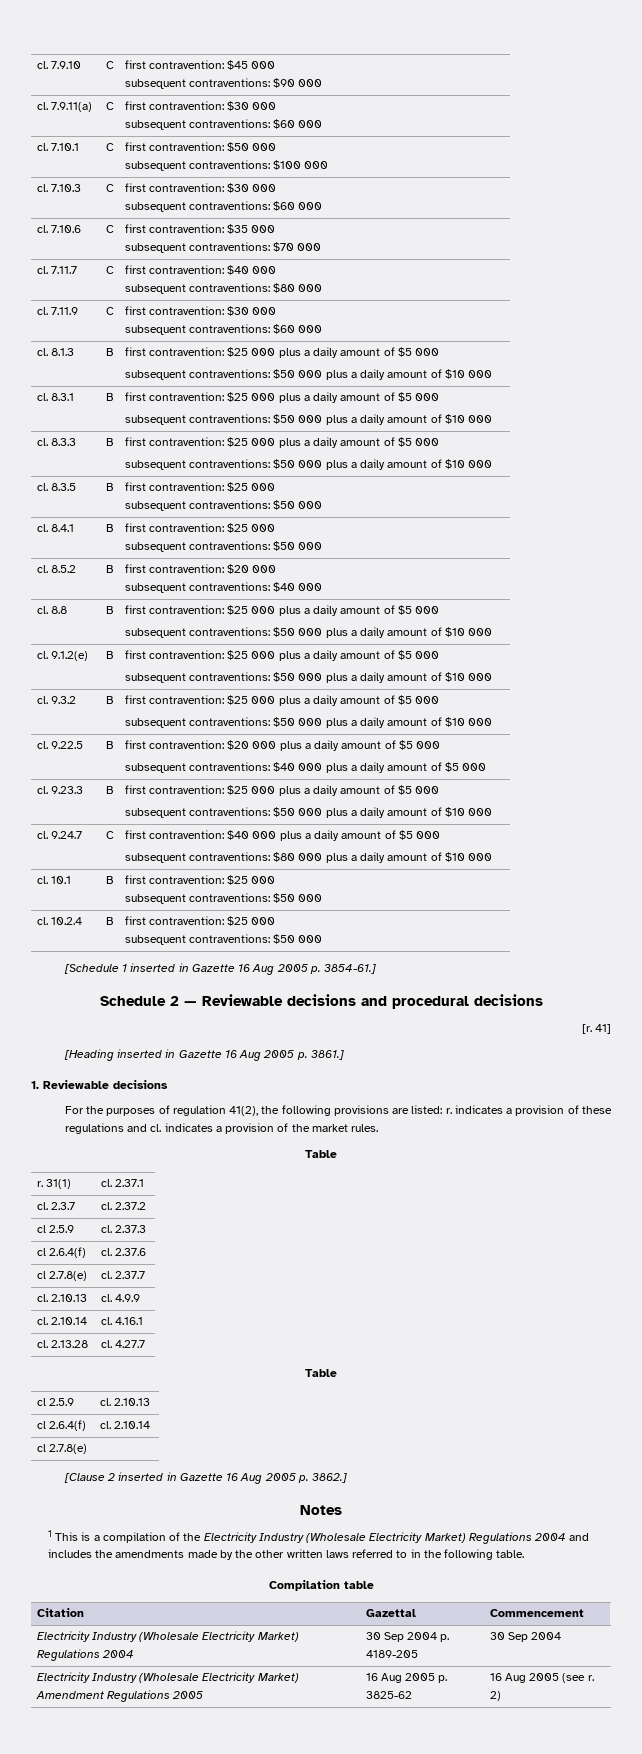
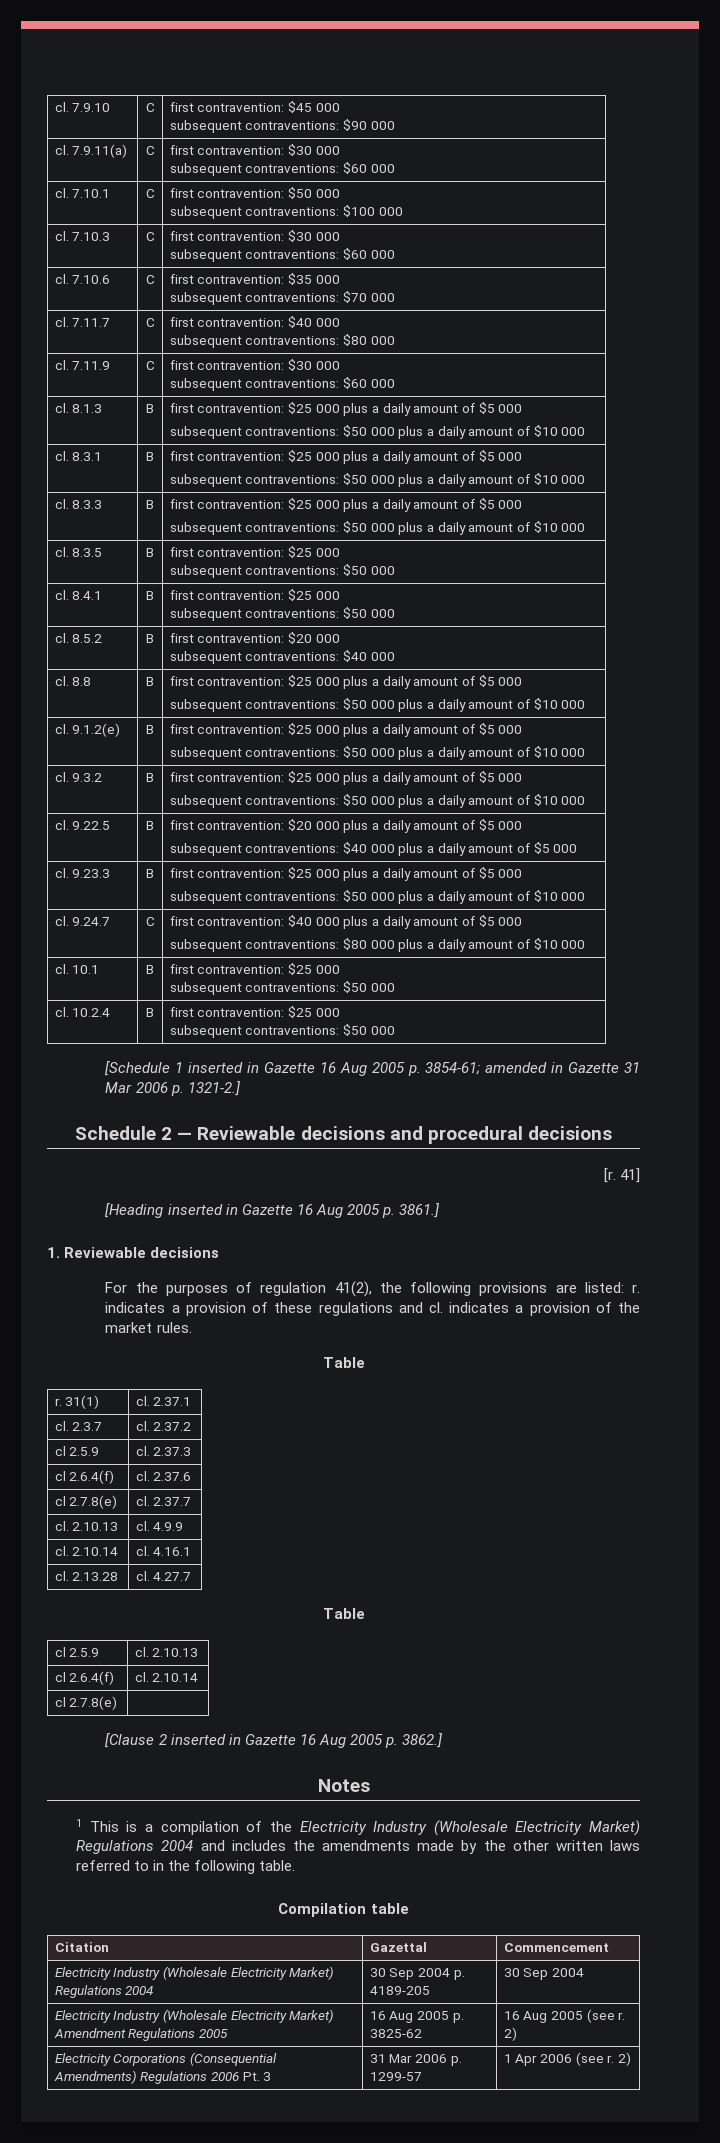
[324,964,377,974] 3854-61.] -> [425,1062,640,1075] [105,1081,240,1096] 3854-61; amended in Gazette 31 Mar 2006 p. 1321-2.]
(501, 1696) none -> [54,2052,278,2066] [53,2070,272,2084] [369,2054,462,2066] [369,2072,422,2081] [503,2052,631,2066] // Electricity Corporations (Consequential Amendments) Regulations 2006 Pt. 3 | 31 Mar 2006 p. 1299-57 | 1 Apr 2006 (see r. 2)

